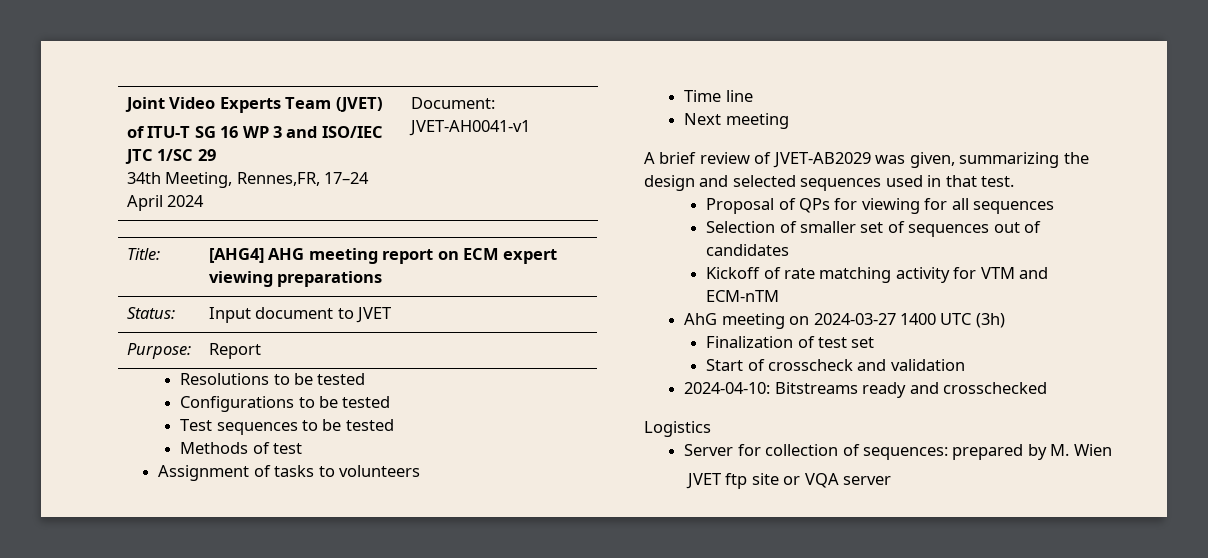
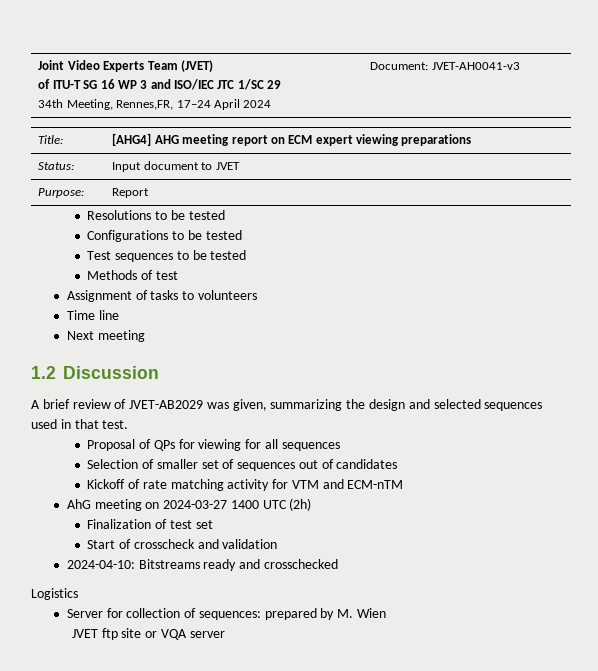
[408,120,530,136] JVET-AH0041-v1 -> [431,62,520,70] JVET-AH0041-v3
(789, 121) none -> [31,366,159,379] // 1.2 Discussion
[975,313,1005,328] (3h) -> [289,498,312,511] (2h)

